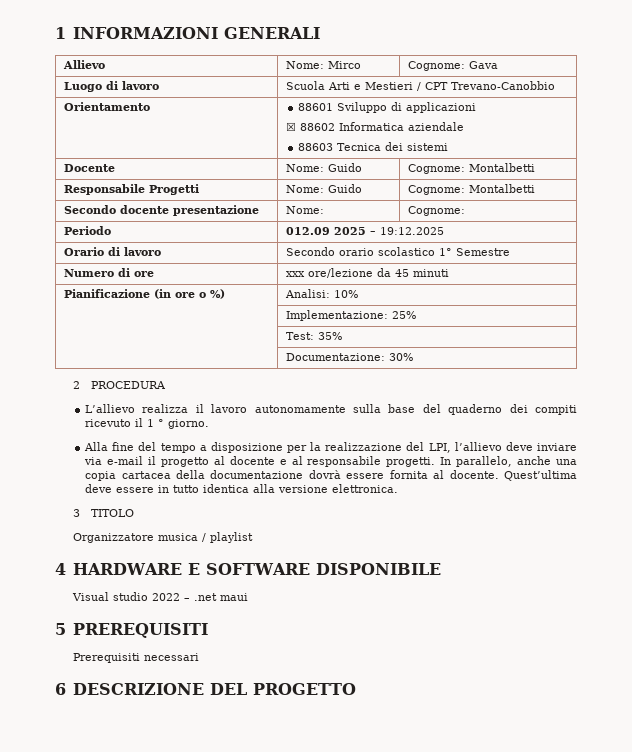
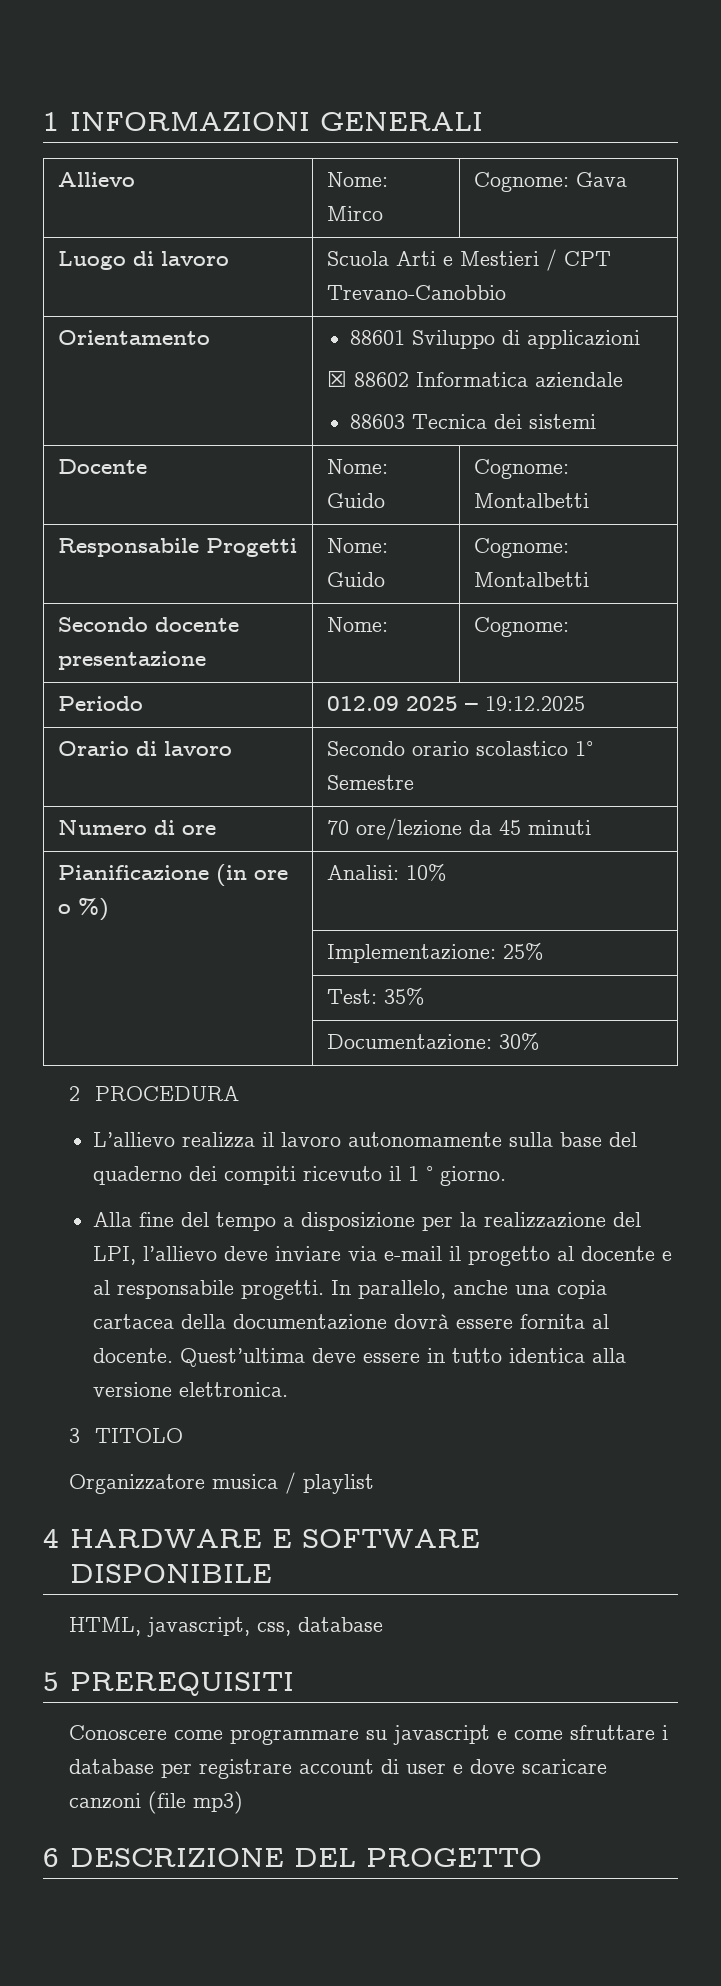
[285,271,305,277] xxx -> [326,820,349,835] 70
[72,592,249,601] [55,623,209,638] [73,653,200,663] Visual studio 2022 – .net maui // 5 PREREQUISITI // Prerequisiti necessari -> [69,1617,384,1637] [43,1672,294,1696] [69,1725,669,1745] [69,1759,608,1779] [69,1791,244,1814] HTML, javascript, css, database // 5 PREREQUISITI // Conoscere come programmare su javascript e come sfruttare i database per registrare account di user e dove scaricare canzoni (file mp3)

